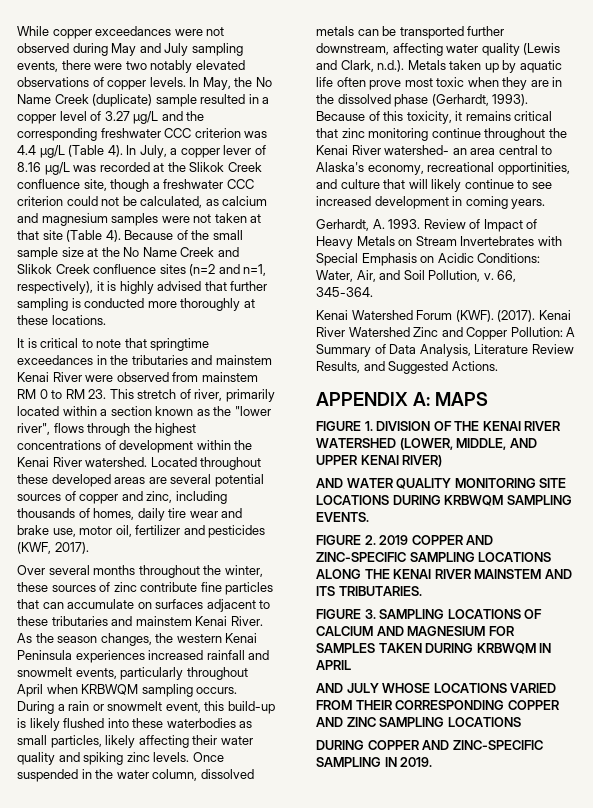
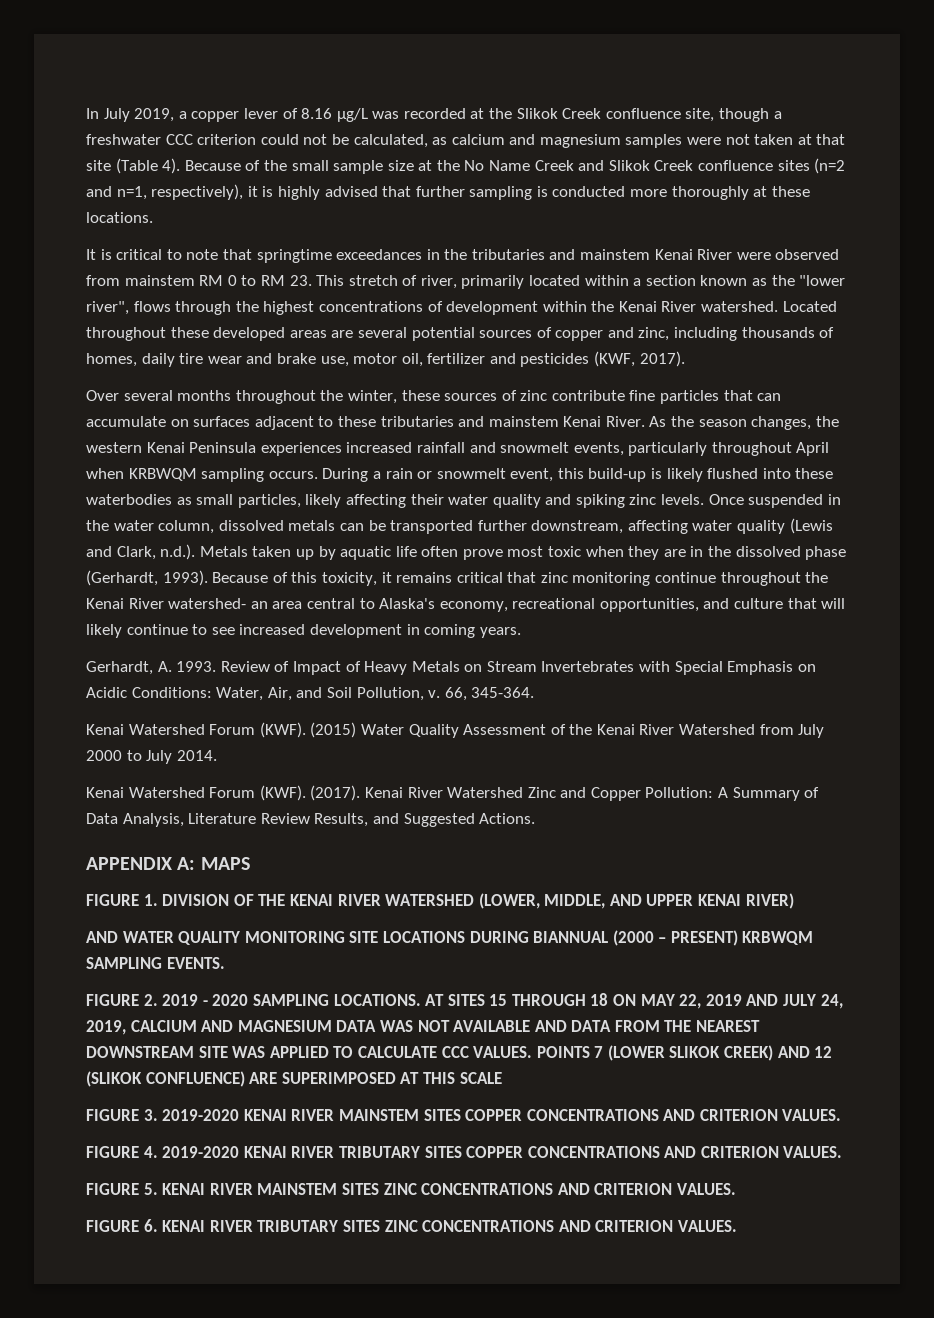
[17,26,225,39] [17,43,243,56] [17,60,245,73] [17,77,272,90] [17,94,270,107] [17,111,205,124] [17,128,268,141] [17,145,167,158] While copper exceedances were not observed during May and July sampling events, there were two notably elevated observations of copper levels. In May, the No Name Creek (duplicate) sample resulted in a copper level of 3.27 µg/L and the corresponding freshwater CCC criterion was 4.4 µg/L (Table 4). In July, -> [86,108,175,122] In July 2019,
[497,162,570,175] opportinities, -> [599,598,699,612] opportunities,
(373, 292) none -> [86,722,825,738] [86,750,217,764] // Kenai Watershed Forum (KWF). (2015) Water Quality Assessment of the Kenai River Watershed from July 2000 to July 2014.
(441, 500) none -> [533,930,738,946] BIANNUAL (2000 – PRESENT)
[411,535,494,545] [316,552,552,562] [316,569,572,579] [316,586,422,596] [316,609,543,619] [316,626,515,636] [316,643,552,654] [316,660,351,670] [316,683,557,693] [316,700,560,710] [316,717,521,727] [316,740,543,750] [316,757,433,767] COPPER AND ZINC-SPECIFIC SAMPLING LOCATIONS ALONG THE KENAI RIVER MAINSTEM AND ITS TRIBUTARIES. // FIGURE 3. SAMPLING LOCATIONS OF CALCIUM AND MAGNESIUM FOR SAMPLES TAKEN DURING KRBWQM IN APRIL // AND JULY WHOSE LOCATIONS VARIED FROM THEIR CORRESPONDING COPPER AND ZINC SAMPLING LOCATIONS // DURING COPPER AND ZINC-SPECIFIC SAMPLING IN 2019. -> [202,993,843,1009] [86,1020,761,1035] [86,1045,833,1061] [86,1071,502,1087] [86,1109,842,1121] [86,1146,843,1158] [86,1183,736,1195] [86,1219,737,1232] - 2020 SAMPLING LOCATIONS. AT SITES 15 THROUGH 18 ON MAY 22, 2019 AND JULY 24, 2019, CALCIUM AND MAGNESIUM DATA WAS NOT AVAILABLE AND DATA FROM THE NEAREST DOWNSTREAM SITE WAS APPLIED TO CALCULATE CCC VALUES. POINTS 7 (LOWER SLIKOK CREEK) AND 12 (SLIKOK CONFLUENCE) ARE SUPERIMPOSED AT THIS SCALE // FIGURE 3. 2019-2020 KENAI RIVER MAINSTEM SITES COPPER CONCENTRATIONS AND CRITERION VALUES. // FIGURE 4. 2019-2020 KENAI RIVER TRIBUTARY SITES COPPER CONCENTRATIONS AND CRITERION VALUES. // FIGURE 5. KENAI RIVER MAINSTEM SITES ZINC CONCENTRATIONS AND CRITERION VALUES. // FIGURE 6. KENAI RIVER TRIBUTARY SITES ZINC CONCENTRATIONS AND CRITERION VALUES.

